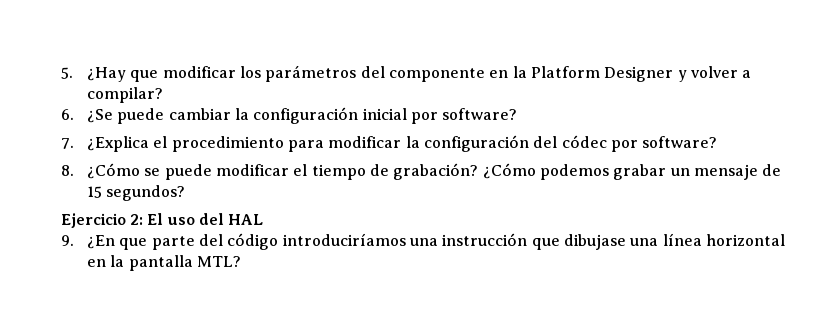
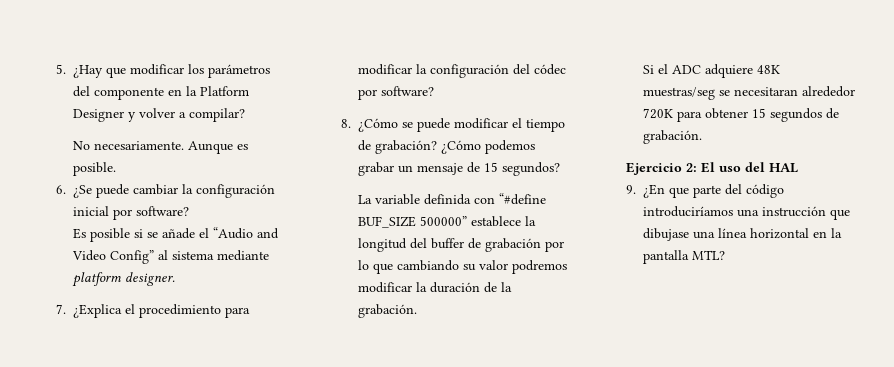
(164, 95) none -> [72,141,248,154] [72,162,116,176] // No necesariamente. Aunque es posible.
(518, 114) none -> [72,227,279,242] [71,250,269,264] [71,272,175,287] // Es posible si se añade el “Audio and Video Config” al sistema mediante platform designer.
(186, 193) none -> [357,193,546,205] [357,216,536,228] [357,238,564,252] [357,260,567,274] [357,282,512,293] [357,304,417,318] [642,64,780,78] [642,86,855,100] [642,108,839,122] [642,130,702,144] // La variable definida con “#define BUF_SIZE 500000” establece la longitud del buffer de grabación por lo que cambiando su valor podremos modificar la duración de la grabación. // Si el ADC adquiere 48K muestras/seg se necesitaran alrededor 720K para obtener 15 segundos de grabación.

